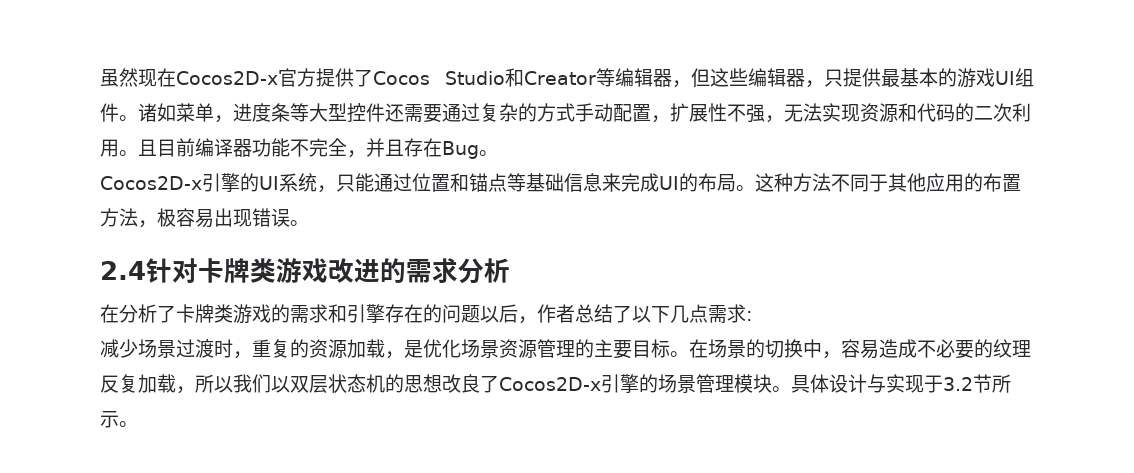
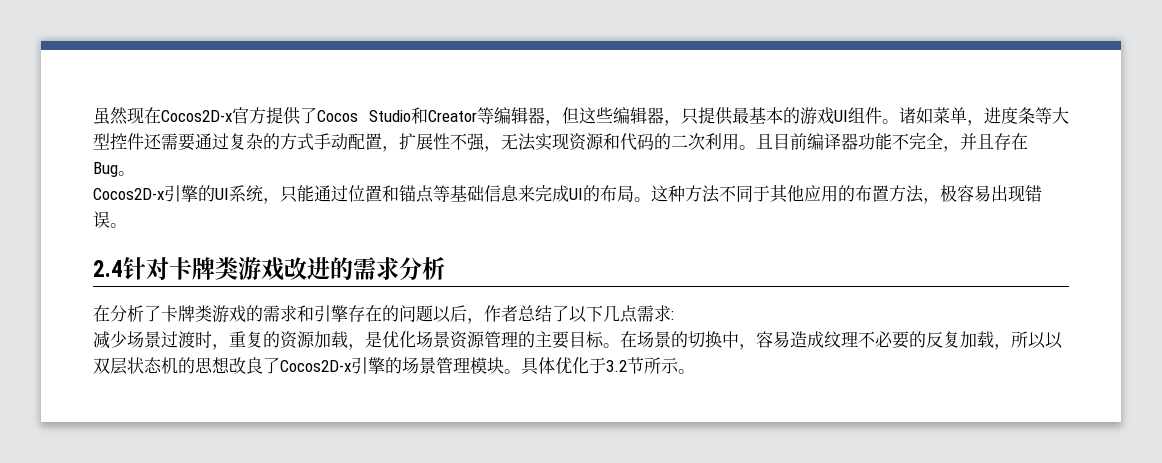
(917, 348) none -> [824,331,858,348] 纹理
[993,339,1031,358] 纹理 -> (926, 339) none
[233,374,271,393] 我们 -> (1046, 340) none
[829,374,924,393] 设计与实现 -> [555,357,589,374] 优化

